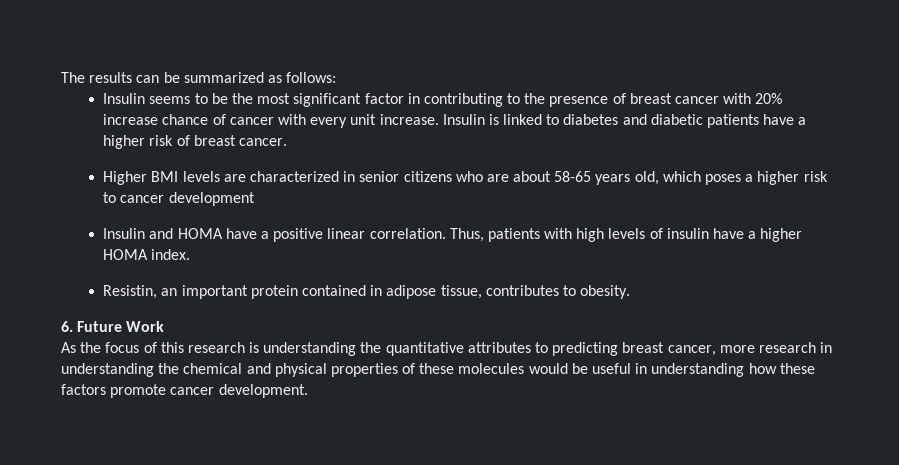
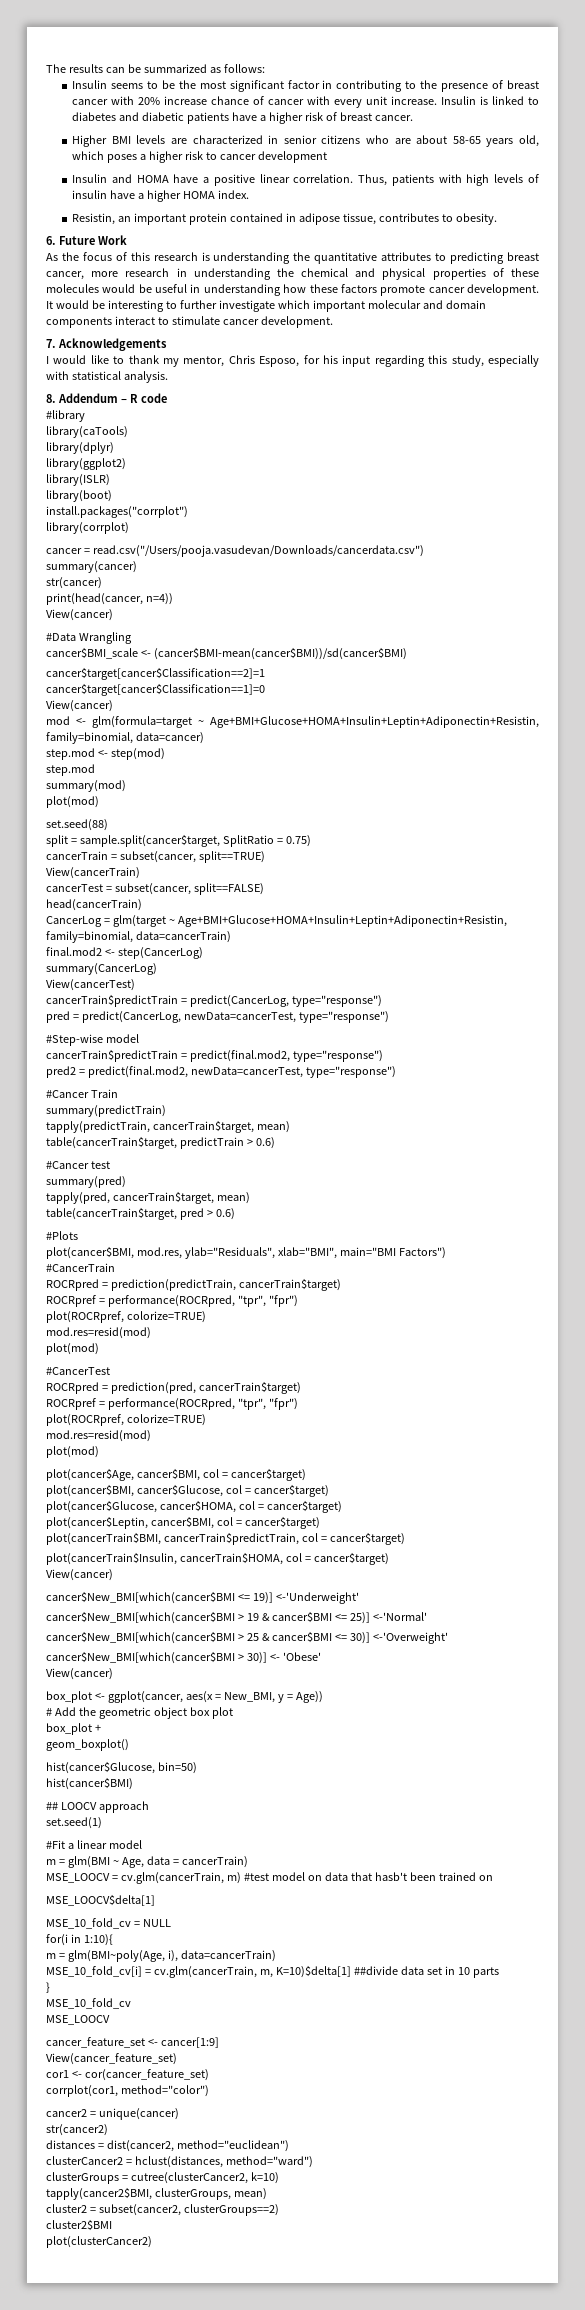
(308, 391) none -> [46,300,486,312] [46,316,333,328] [46,338,167,351] [46,355,539,367] [46,371,168,383] [46,393,167,403] [46,410,85,422] [46,426,128,438] [46,442,114,454] [46,458,126,470] [46,474,110,486] [46,490,112,502] [46,506,188,518] [46,522,129,534] [46,545,424,557] [46,561,137,573] [46,577,102,589] [46,593,173,605] [46,609,113,621] [46,632,132,644] [46,647,407,660] [46,667,265,680] [46,683,265,696] [46,700,113,712] [46,716,539,728] [46,732,204,744] [46,748,165,760] [46,764,95,776] [46,780,126,792] [46,796,99,808] [46,819,108,831] [46,834,311,847] [46,851,265,863] [46,867,140,879] [46,883,264,895] [46,899,142,911] [46,915,507,927] [46,931,231,943] [46,947,203,959] [46,963,157,975] [46,979,135,991] [46,994,382,1007] [46,1011,389,1023] [46,1034,139,1046] [46,1049,383,1062] [46,1066,396,1078] [46,1089,118,1098] [46,1105,166,1117] [46,1120,290,1133] [46,1136,275,1149] [46,1161,110,1169] [46,1176,126,1188] [46,1191,250,1204] [46,1207,235,1220] [46,1231,78,1240] [46,1246,446,1259] [46,1263,115,1272] [46,1278,341,1291] [46,1295,298,1307] [46,1311,206,1323] [46,1327,151,1339] [46,1343,99,1355] [46,1367,110,1375] [46,1381,301,1394] [46,1398,298,1410] [46,1414,206,1426] [46,1430,151,1442] [46,1446,99,1458] [46,1468,306,1481] [46,1484,329,1497] [46,1500,342,1513] [46,1516,320,1529] [46,1532,405,1545] [46,1552,389,1565] [46,1569,113,1581] [46,1591,359,1604] [46,1611,427,1624] [46,1631,448,1644] [46,1651,321,1664] [46,1668,113,1680] [46,1691,323,1703] [46,1707,233,1719] [46,1723,101,1735] [46,1739,129,1751] [46,1761,197,1774] [46,1777,133,1790] [46,1801,149,1813] [46,1817,102,1829] [46,1840,142,1849] [46,1856,248,1868] [46,1872,493,1884] [46,1894,155,1906] [46,1918,171,1929] [46,1934,113,1946] [46,1950,276,1962] [46,1965,499,1978] [46,1982,50,1993] [46,1998,131,2009] [46,2015,110,2025] [46,2037,219,2048] [46,2053,177,2065] [46,2069,209,2081] [46,2085,209,2097] [46,2108,179,2120] [46,2124,108,2136] [46,2140,289,2152] [46,2156,313,2168] [46,2172,279,2184] [46,2187,267,2200] [46,2204,279,2216] [46,2219,112,2231] [46,2236,152,2248] It would be interesting to further investigate which important molecular and domain components interact to stimulate cancer development. // 7. Acknowledgements // I would like to thank my mentor, Chris Esposo, for his input regarding this study, especially with statistical analysis. // 8. Addendum – R code // #library // library(caTools) // library(dplyr) // library(ggplot2) // library(ISLR) // library(boot) // install.packages("corrplot") // library(corrplot) // cancer = read.csv("/Users/pooja.vasudevan/Downloads/cancerdata.csv") // summary(cancer) // str(cancer) // print(head(cancer, n=4)) // View(cancer) // #Data Wrangling // cancer$BMI_scale <- (cancer$BMI-mean(cancer$BMI))/sd(cancer$BMI) // cancer$target[cancer$Classification==2]=1 // cancer$target[cancer$Classification==1]=0 // View(cancer) // mod <- glm(formula=target ~ Age+BMI+Glucose+HOMA+Insulin+Leptin+Adiponectin+Resistin, family=binomial, data=cancer) // step.mod <- step(mod) // step.mod // summary(mod) // plot(mod) // set.seed(88) // split = sample.split(cancer$target, SplitRatio = 0.75) // cancerTrain = subset(cancer, split==TRUE) // View(cancerTrain) // cancerTest = subset(cancer, split==FALSE) // head(cancerTrain) // CancerLog = glm(target ~ Age+BMI+Glucose+HOMA+Insulin+Leptin+Adiponectin+Resistin, family=binomial, data=cancerTrain) // final.mod2 <- step(CancerLog) // summary(CancerLog) // View(cancerTest) // cancerTrain$predictTrain = predict(CancerLog, type="response") // pred = predict(CancerLog, newData=cancerTest, type="response") // #Step-wise model // cancerTrain$predictTrain = predict(final.mod2, type="response") // pred2 = predict(final.mod2, newData=cancerTest, type="response") // #Cancer Train // summary(predictTrain) // tapply(predictTrain, cancerTrain$target, mean) // table(cancerTrain$target, predictTrain > 0.6) // #Cancer test // summary(pred) // tapply(pred, cancerTrain$target, mean) // table(cancerTrain$target, pred > 0.6) // #Plots // plot(cancer$BMI, mod.res, ylab="Residuals", xlab="BMI", main="BMI Factors") // #CancerTrain // ROCRpred = prediction(predictTrain, cancerTrain$target) // ROCRpref = performance(ROCRpred, "tpr", "fpr") // plot(ROCRpref, colorize=TRUE) // mod.res=resid(mod) // plot(mod) // #CancerTest // ROCRpred = prediction(pred, cancerTrain$target) // ROCRpref = performance(ROCRpred, "tpr", "fpr") // plot(ROCRpref, colorize=TRUE) // mod.res=resid(mod) // plot(mod) // plot(cancer$Age, cancer$BMI, col = cancer$target) // plot(cancer$BMI, cancer$Glucose, col = cancer$target) // plot(cancer$Glucose, cancer$HOMA, col = cancer$target) // plot(cancer$Leptin, cancer$BMI, col = cancer$target) // plot(cancerTrain$BMI, cancerTrain$predictTrain, col = cancer$target) // plot(cancerTrain$Insulin, cancerTrain$HOMA, col = cancer$target) // View(cancer) // cancer$New_BMI[which(cancer$BMI <= 19)] <-'Underweight' // cancer$New_BMI[which(cancer$BMI > 19 & cancer$BMI <= 25)] <-'Normal' // cancer$New_BMI[which(cancer$BMI > 25 & cancer$BMI <= 30)] <-'Overweight' // cancer$New_BMI[which(cancer$BMI > 30)] <- 'Obese' // View(cancer) // box_plot <- ggplot(cancer, aes(x = New_BMI, y = Age)) // # Add the geometric object box plot // box_plot + // geom_boxplot() // hist(cancer$Glucose, bin=50) // hist(cancer$BMI) // ## LOOCV approach // set.seed(1) // #Fit a linear model // m = glm(BMI ~ Age, data = cancerTrain) // MSE_LOOCV = cv.glm(cancerTrain, m) #test model on data that hasb't been trained on // MSE_LOOCV$delta[1] // MSE_10_fold_cv = NULL // for(i in 1:10){ // m = glm(BMI~poly(Age, i), data=cancerTrain) // MSE_10_fold_cv[i] = cv.glm(cancerTrain, m, K=10)$delta[1] ##divide data set in 10 parts // } // MSE_10_fold_cv // MSE_LOOCV // cancer_feature_set <- cancer[1:9] // View(cancer_feature_set) // cor1 <- cor(cancer_feature_set) // corrplot(cor1, method="color") // cancer2 = unique(cancer) // str(cancer2) // distances = dist(cancer2, method="euclidean") // clusterCancer2 = hclust(distances, method="ward") // clusterGroups = cutree(clusterCancer2, k=10) // tapply(cancer2$BMI, clusterGroups, mean) // cluster2 = subset(cancer2, clusterGroups==2) // cluster2$BMI // plot(clusterCancer2)

